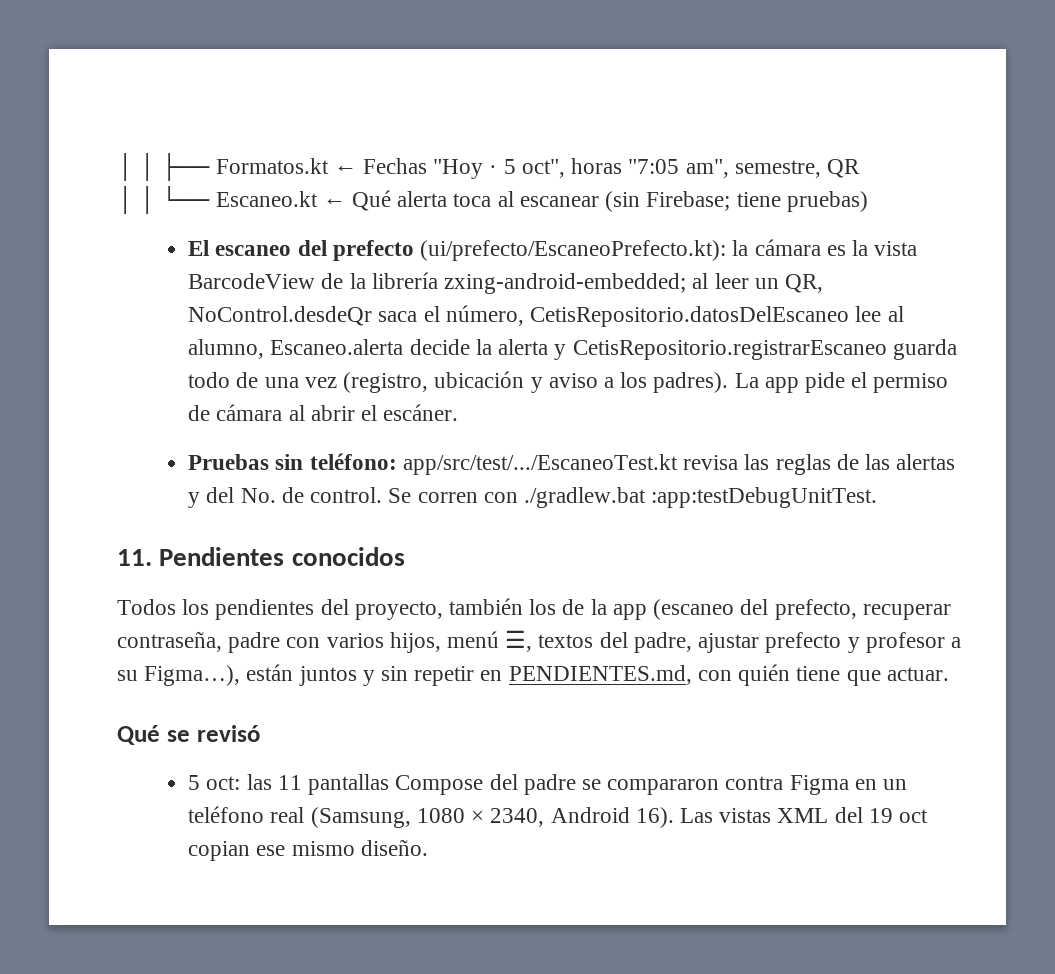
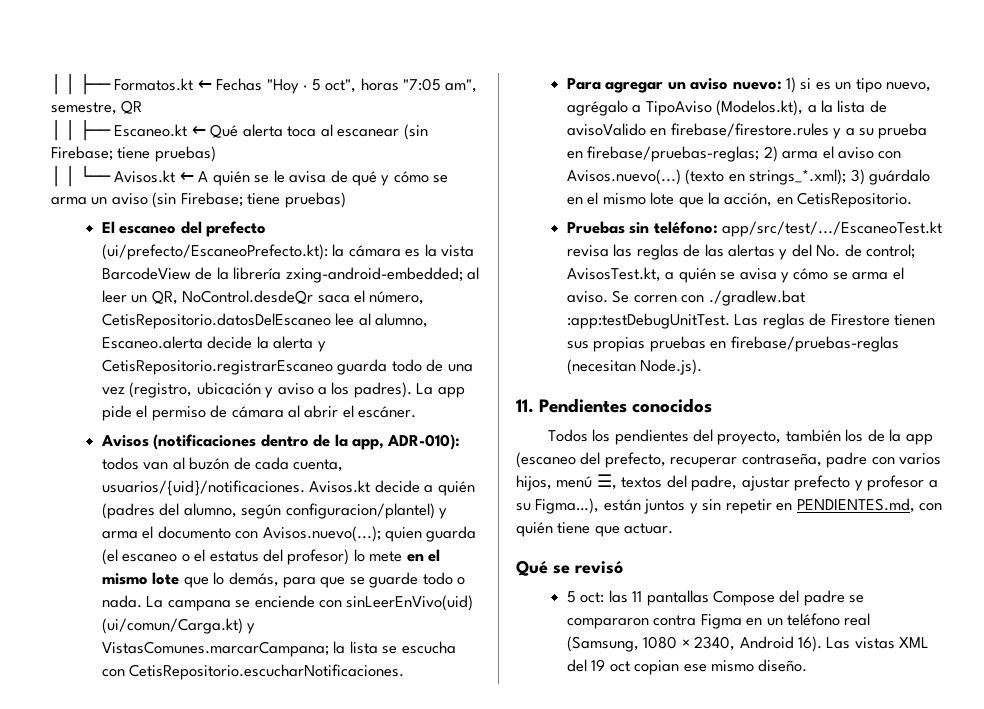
[161,186,211,207] └── -> [79,120,111,141] ├──
(868, 201) none -> [51,166,449,187] [51,192,346,208] // │ │ └── Avisos.kt ← A quién se le avisa de qué y cómo se arma un aviso (sin Firebase; tiene pruebas)
(459, 412) none -> [100,434,461,450] [101,457,344,472] [101,480,475,496] [101,503,447,519] [101,526,477,542] [101,549,441,565] [101,572,466,588] [101,595,474,611] [101,618,256,634] [101,641,456,657] [101,664,405,680] [566,77,932,93] [566,100,887,116] [566,123,928,139] [566,146,902,162] [566,169,930,185] [566,192,913,208] // Avisos (notificaciones dentro de la app, ADR-010): todos van al buzón de cada cuenta, usuarios/{uid}/notificaciones. Avisos.kt decide a quién (padres del alumno, según configuracion/plantel) y arma el documento con Avisos.nuevo(...); quien guarda (el escaneo o el estatus del profesor) lo mete en el mismo lote que lo demás, para que se guarde todo o nada. La campana se enciende con sinLeerEnVivo(uid) (ui/comun/Carga.kt) y VistasComunes.marcarCampana; la lista se escucha con CetisRepositorio.escucharNotificaciones. // Para agregar un aviso nuevo: 1) si es un tipo nuevo, agrégalo a TipoAviso (Modelos.kt), a la lista de avisoValido en firebase/firestore.rules y a su prueba en firebase/pruebas-reglas; 2) arma el aviso con Avisos.nuevo(...) (texto en strings_*.xml); 3) guárdalo en el mismo lote que la acción, en CetisRepositorio.
[310,487,383,503] control. -> [866,244,916,259] [566,267,904,283] [566,291,608,303] control; AvisosTest.kt, a quién se avisa y cómo se arma el aviso.
(878, 497) none -> [734,313,935,329] [566,336,899,352] [566,359,703,375] Las reglas de Firestore tienen sus propias pruebas en firebase/pruebas-reglas (necesitan Node.js).

